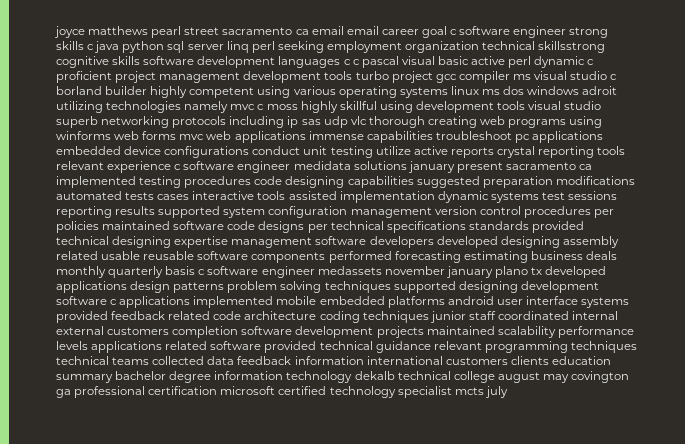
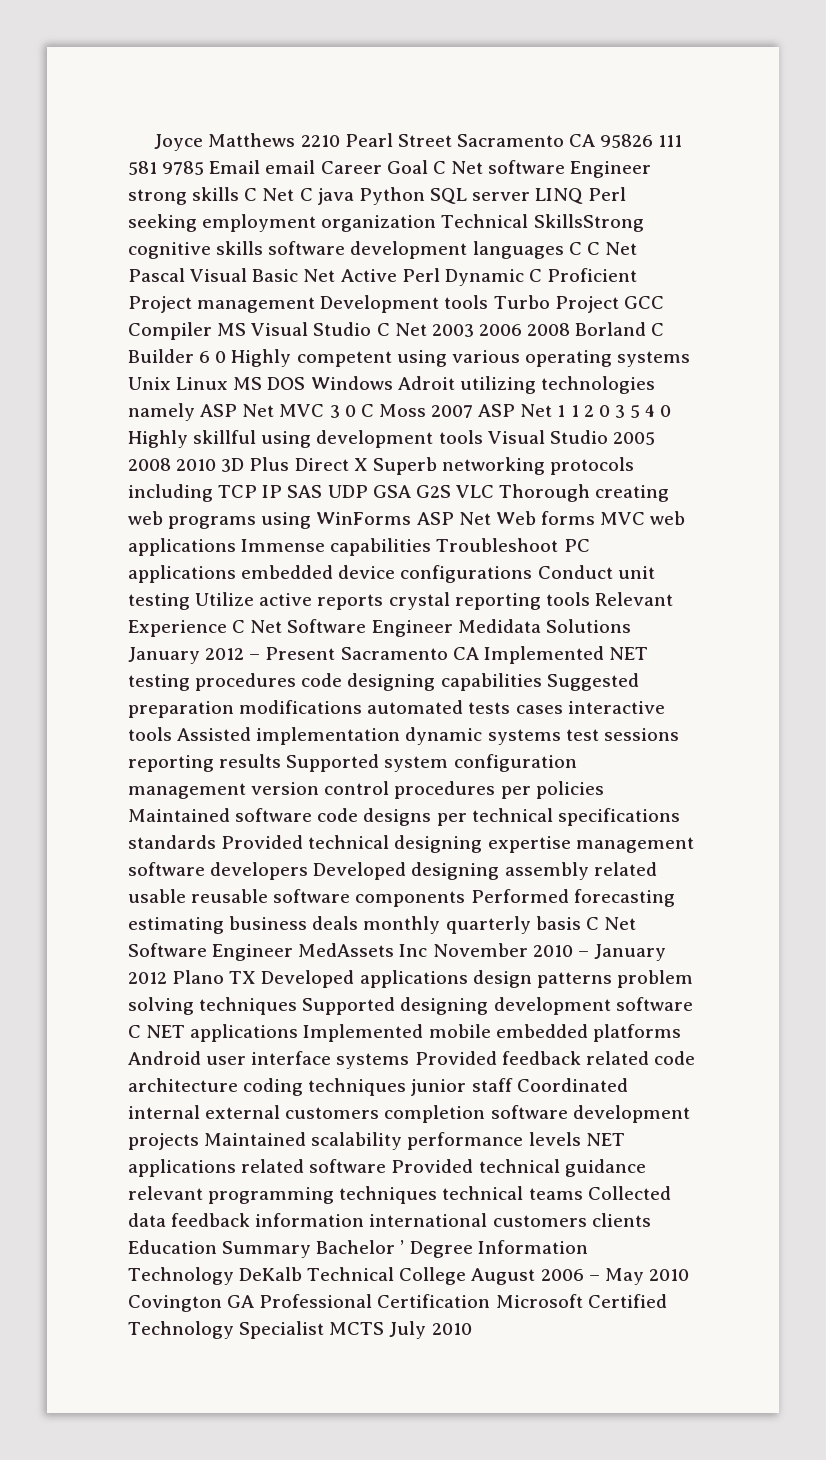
[54,26,609,38] [56,41,275,53] joyce matthews pearl street sacramento ca email email career goal c software engineer strong skills c java python sql server linq perl -> [154,133,683,151] [128,160,652,178] [128,187,627,205] Joyce Matthews 2210 Pearl Street Sacramento CA 95826 111 581 9785 Email email Career Goal C Net software Engineer strong skills C Net C java Python SQL server LINQ Perl
[482,41,606,53] technical skillsstrong -> [441,214,644,232] Technical SkillsStrong
[343,56,595,68] [56,71,618,83] [56,86,188,98] c c pascal visual basic active perl dynamic c proficient project management development tools turbo project gcc compiler ms visual studio c borland builder highly -> [568,242,637,255] [128,268,638,286] [128,295,664,313] [128,322,665,340] [128,349,292,367] C C Net Pascal Visual Basic Net Active Perl Dynamic C Proficient Project management Development tools Turbo Project GCC Compiler MS Visual Studio C Net 2003 2006 2008 Borland C Builder 6 0 Highly
[450,86,618,95] [56,101,602,113] [56,116,603,128] [56,131,530,143] linux ms dos windows adroit utilizing technologies namely mvc c moss highly skillful using development tools visual studio superb networking protocols including ip sas udp vlc thorough creating web programs using winforms web forms mvc web applications immense capabilities troubleshoot pc -> [128,376,655,394] [128,403,672,421] [128,430,655,448] [128,457,635,475] [128,484,670,502] [128,511,686,529] [128,538,590,556] Unix Linux MS DOS Windows Adroit utilizing technologies namely ASP Net MVC 3 0 C Moss 2007 ASP Net 1 1 2 0 3 5 4 0 Highly skillful using development tools Visual Studio 2005 2008 2010 3D Plus Direct X Superb networking protocols including TCP IP SAS UDP GSA G2S VLC Thorough creating web programs using WinForms ASP Net Web forms MVC web applications Immense capabilities Troubleshoot PC
[252,146,301,155] conduct -> [537,565,613,579] Conduct
[375,146,411,155] utilize -> [195,592,255,606] Utilize
[56,161,593,173] [56,176,136,188] relevant experience c software engineer medidata solutions january present sacramento ca implemented -> [594,592,673,606] [128,619,631,637] [128,646,648,664] Relevant Experience C Net Software Engineer Medidata Solutions January 2012 – Present Sacramento CA Implemented NET
[416,176,480,188] suggested -> [546,673,639,691] Suggested
[288,191,337,200] assisted -> [177,727,252,741] Assisted
[158,206,221,218] supported -> [286,754,380,772] Supported
[102,221,171,230] maintained -> [128,808,230,822] Maintained
[531,221,584,233] provided -> [221,835,304,849] Provided
[436,236,498,248] developed -> [313,862,407,880] Developed
[328,251,392,263] performed -> [470,889,569,903] Performed
[198,266,607,278] c software engineer medassets november january plano tx developed -> [585,917,636,930] [128,943,666,961] [128,970,355,988] C Net Software Engineer MedAssets Inc November 2010 – January 2012 Plano TX Developed
[393,281,456,293] supported -> [302,997,396,1015] Supported
[110,296,274,308] c applications implemented -> [128,1024,424,1042] C NET applications Implemented
[447,296,494,305] android -> [128,1051,201,1065] Android
[56,311,108,323] provided -> [414,1051,497,1065] Provided
[497,311,569,320] coordinated -> [516,1078,628,1092] Coordinated
[426,326,495,335] maintained -> [204,1132,307,1146] Maintained
(88, 345) none -> [585,1133,625,1146] NET
[264,341,317,353] provided -> [391,1159,474,1173] Provided
[152,356,205,365] collected -> [587,1186,671,1200] Collected
[551,356,611,365] [56,371,630,383] [56,386,508,398] education summary bachelor degree information technology dekalb technical college august may covington ga professional certification microsoft certified technology specialist mcts july -> [128,1240,588,1258] [128,1267,690,1285] [128,1294,667,1312] [128,1321,472,1339] Education Summary Bachelor ’ Degree Information Technology DeKalb Technical College August 2006 – May 2010 Covington GA Professional Certification Microsoft Certified Technology Specialist MCTS July 2010

